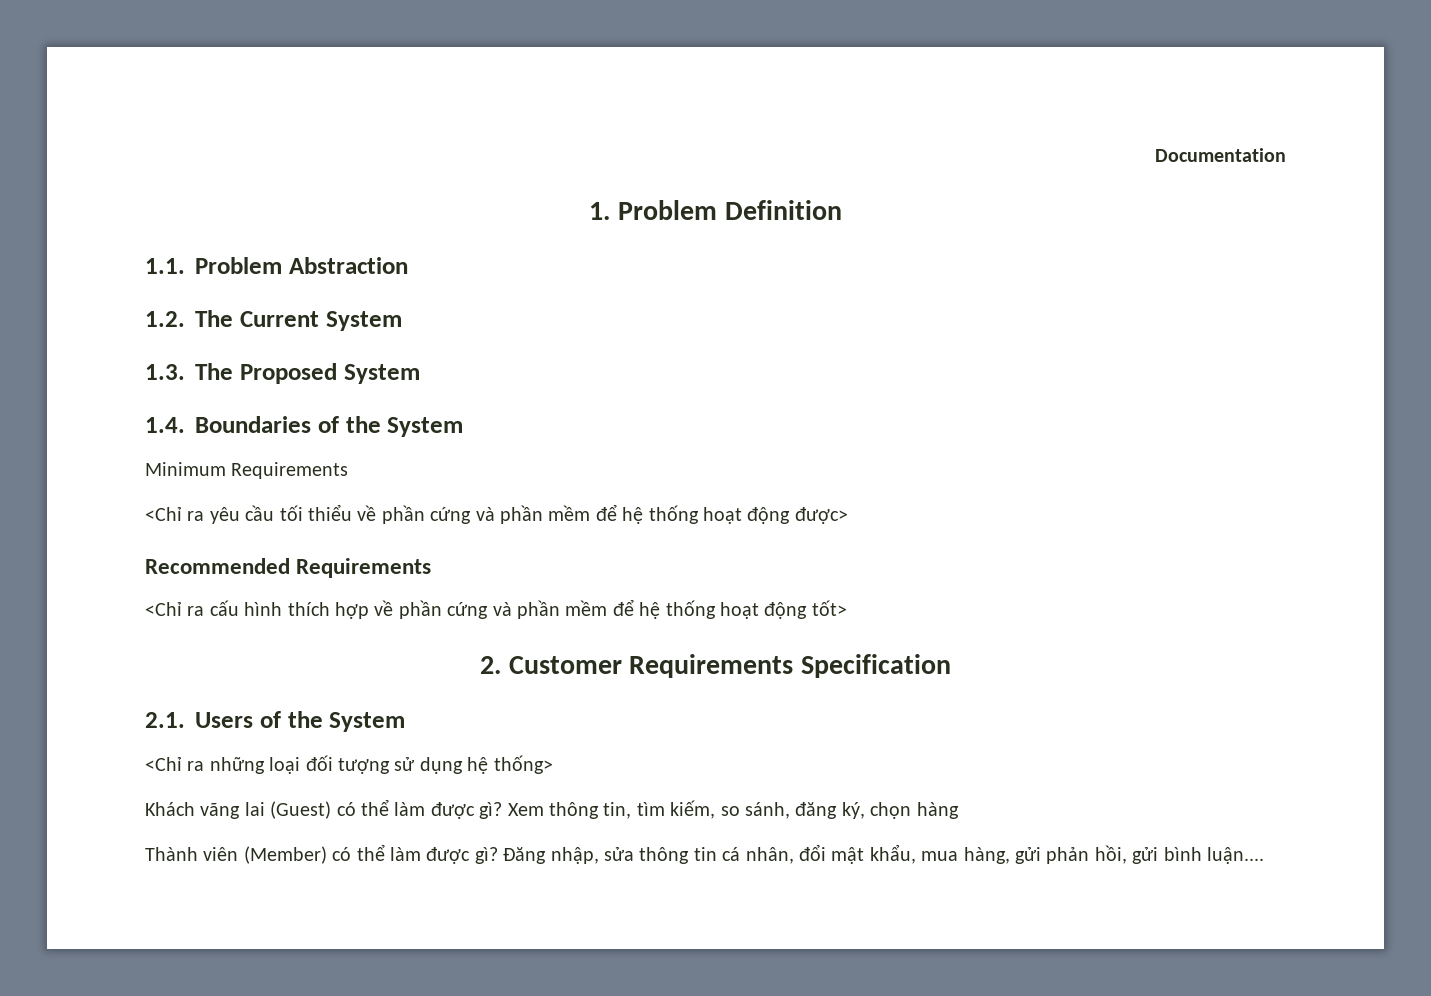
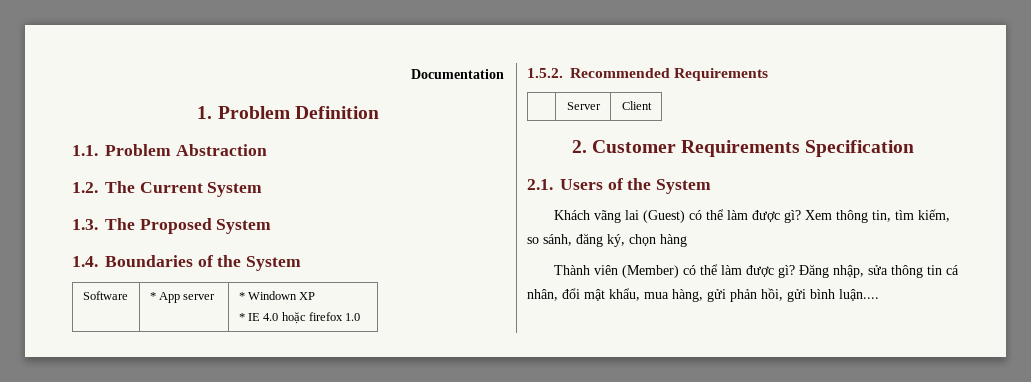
[145,462,349,479] [145,504,848,524] [145,558,432,578] [145,599,847,619] // Minimum Requirements // <Chỉ ra yêu cầu tối thiểu về phần cứng và phần mềm để hệ thống hoạt động được> // Recommended Requirements // <Chỉ ra cấu hình thích hợp về phần cứng và phần mềm để hệ thống hoạt động tốt> -> [82,291,128,300] [149,292,216,303] [238,291,316,300] [238,312,361,324] [527,68,769,81] [566,102,601,110] [621,101,652,110] // Software | * App server | * Windown XP // * IE 4.0 hoặc firefox 1.0 // 1.5.2. Recommended Requirements // | Server | Client
[145,755,553,774] // <Chỉ ra những loại đối tượng sử dụng hệ thống> -> (712, 186) none

